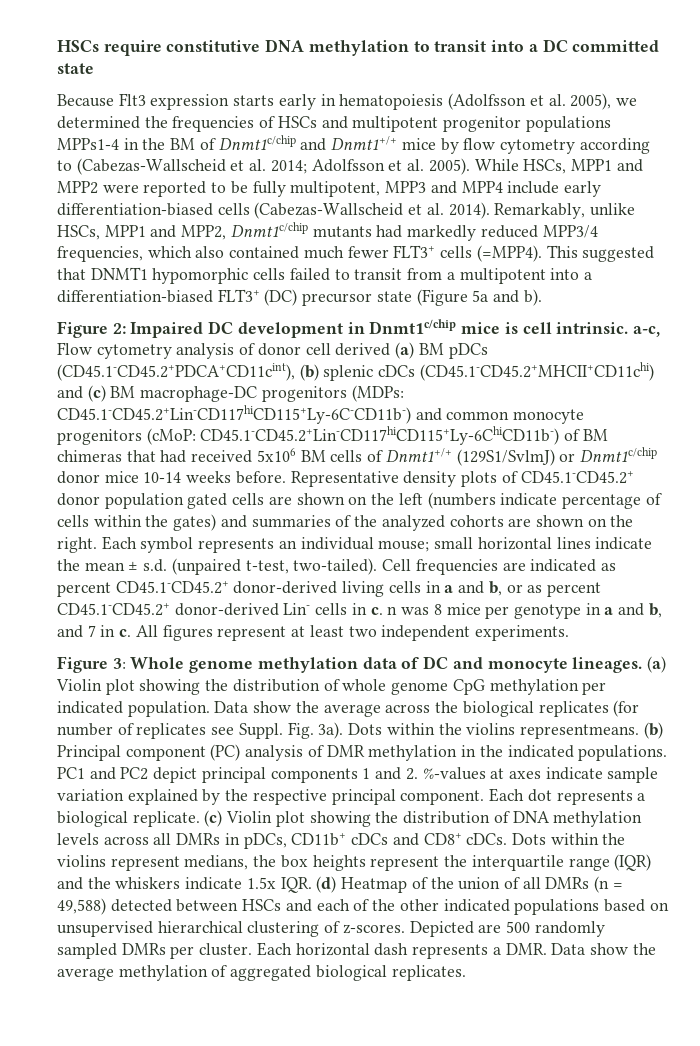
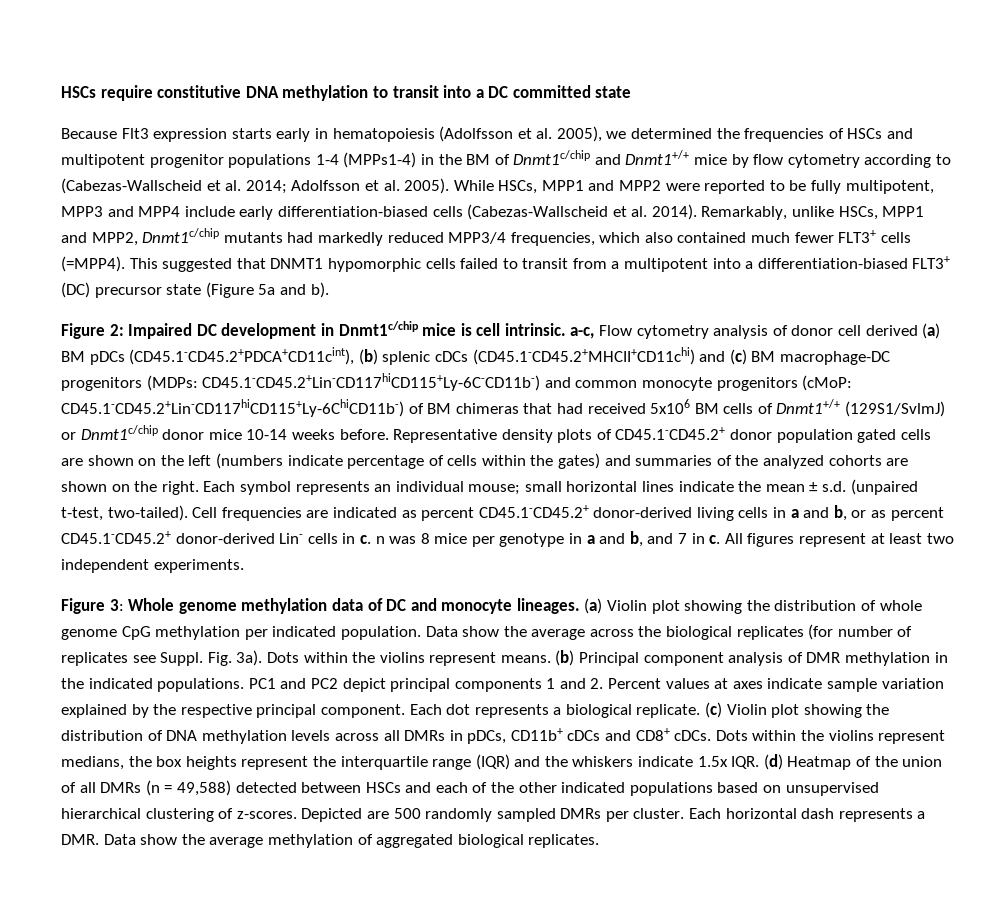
[57,138,119,150] MPPs1-4 -> [315,152,417,168] 1-4 (MPPs1-4)
[519,724,639,739] representmeans. -> [429,652,551,666] represent means.
[210,744,241,761] (PC) -> (724, 659) none
[422,767,486,780] %-values -> [608,678,710,689] Percent values

